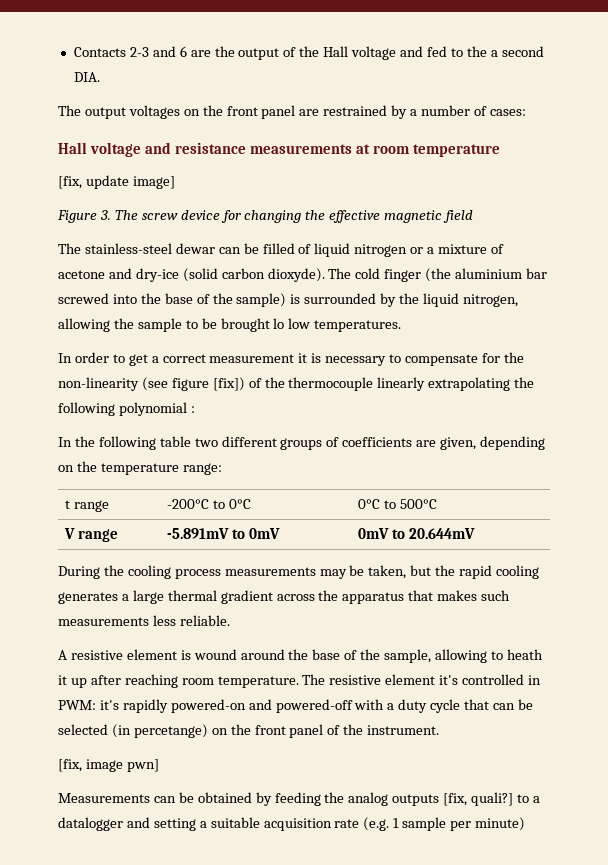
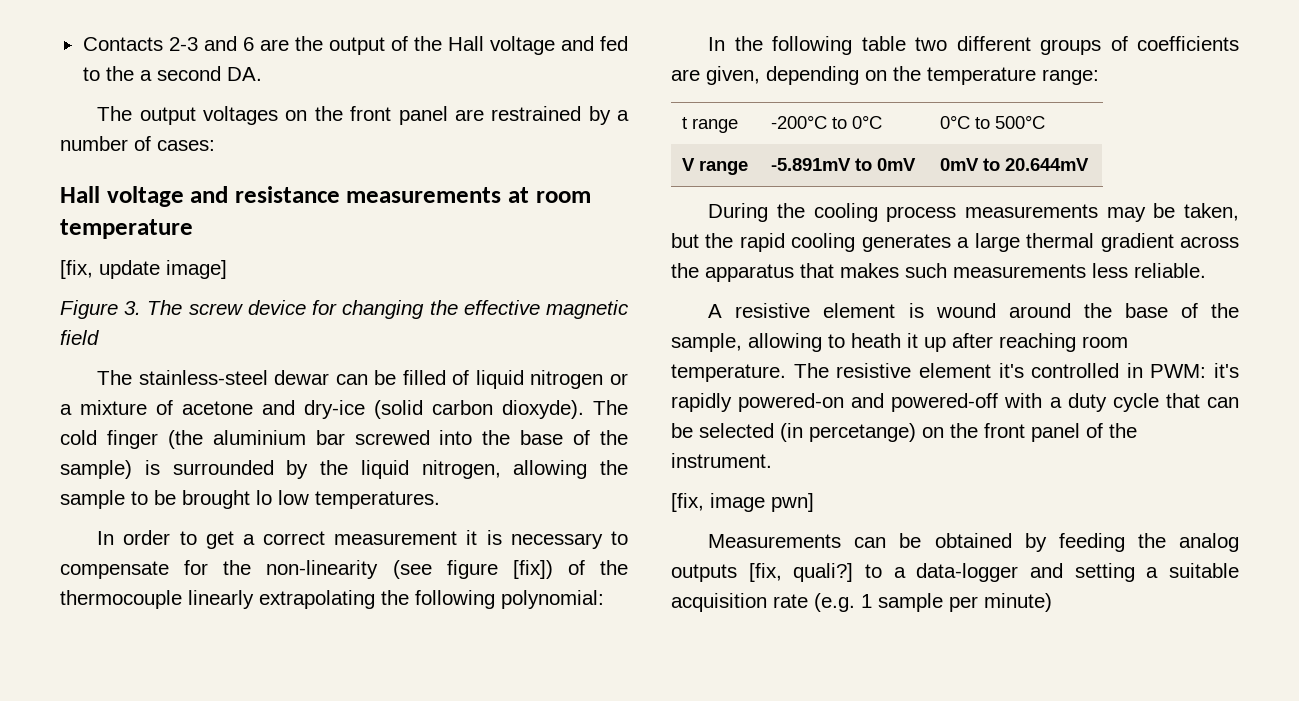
[73,72,100,82] DIA. -> [226,67,262,81] DA.
[118,402,195,416] polynomial : -> [501,590,604,609] polynomial:
[58,817,123,831] datalogger -> [916,563,1019,582] data-logger

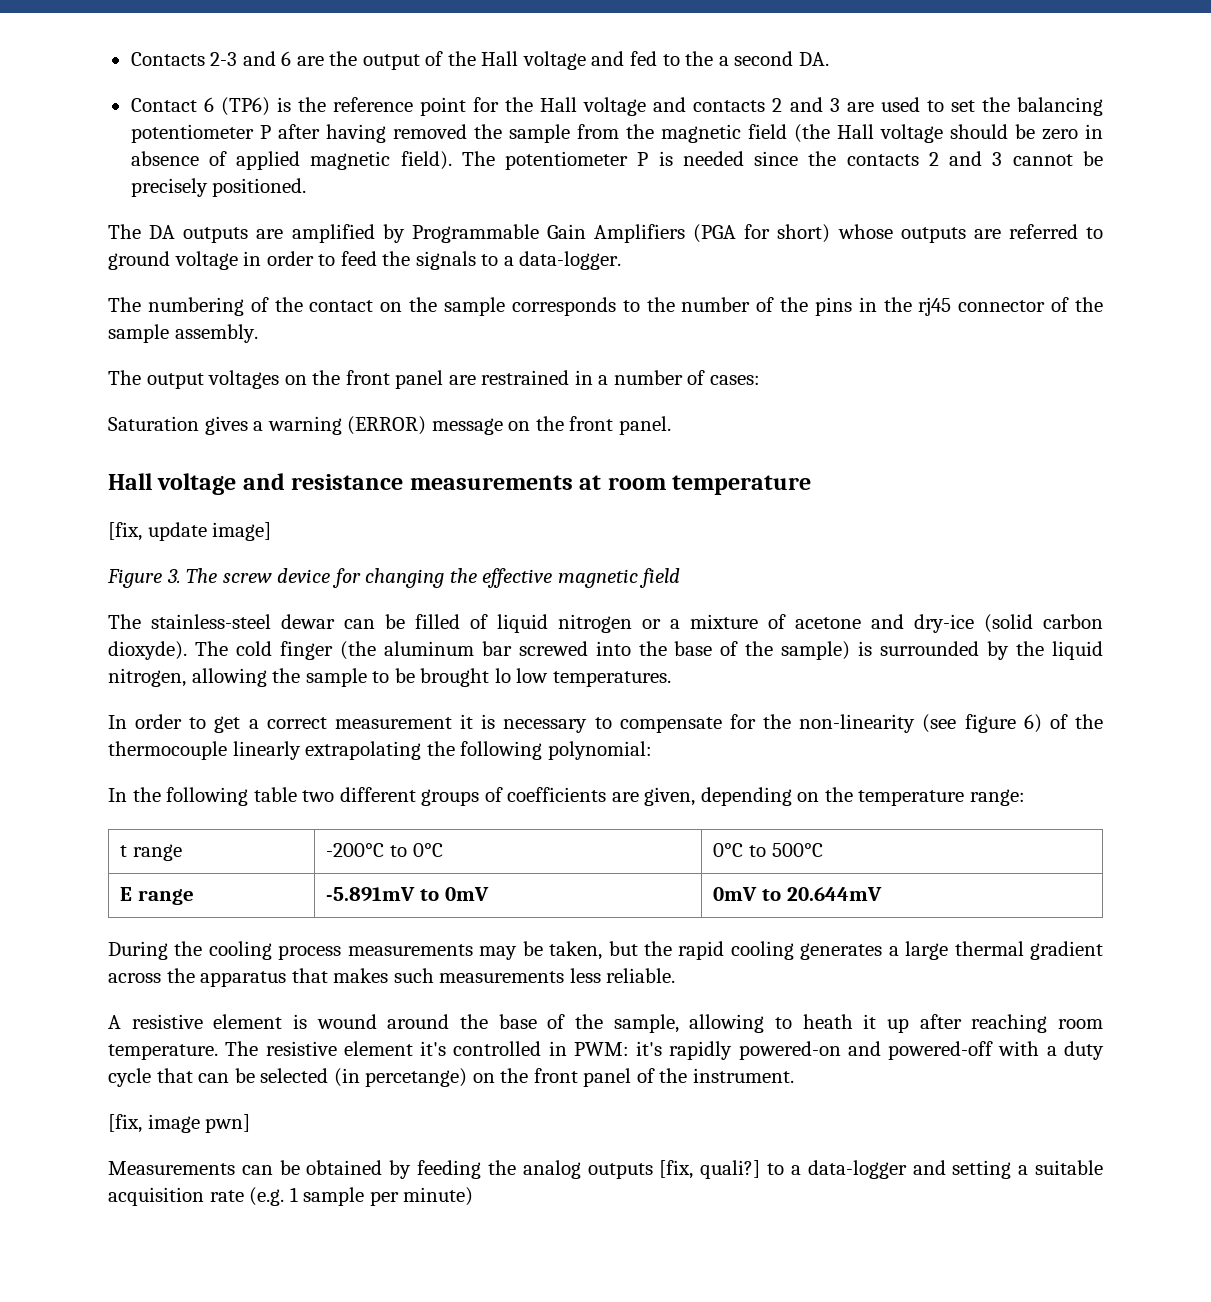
(262, 74) none -> [130,97,1104,116] [130,124,1103,143] [130,151,1103,170] [130,178,307,197] [108,224,1103,243] [108,251,622,270] [108,297,1104,316] [108,324,258,343] // Contact 6 (TP6) is the reference point for the Hall voltage and contacts 2 and 3 are used to set the balancing potentiometer P after having removed the sample from the magnetic field (the Hall voltage should be zero in absence of applied magnetic field). The potentiometer P is needed since the contacts 2 and 3 cannot be precisely positioned. // The DA outputs are amplified by Programmable Gain Amplifiers (PGA for short) whose outputs are referred to ground voltage in order to feed the signals to a data-logger. // The numbering of the contact on the sample corresponds to the number of the pins in the rj45 connector of the sample assembly.
[588,106,611,125] by -> [574,370,593,385] in
(215, 145) none -> [108,416,671,435] // Saturation gives a warning (ERROR) message on the front panel.
[212,430,306,445] aluminium -> [383,641,474,656] aluminum
[512,560,553,579] [fix]) -> [1023,714,1042,733] 6)
[681,158,695,171] V -> [120,887,133,901] E

